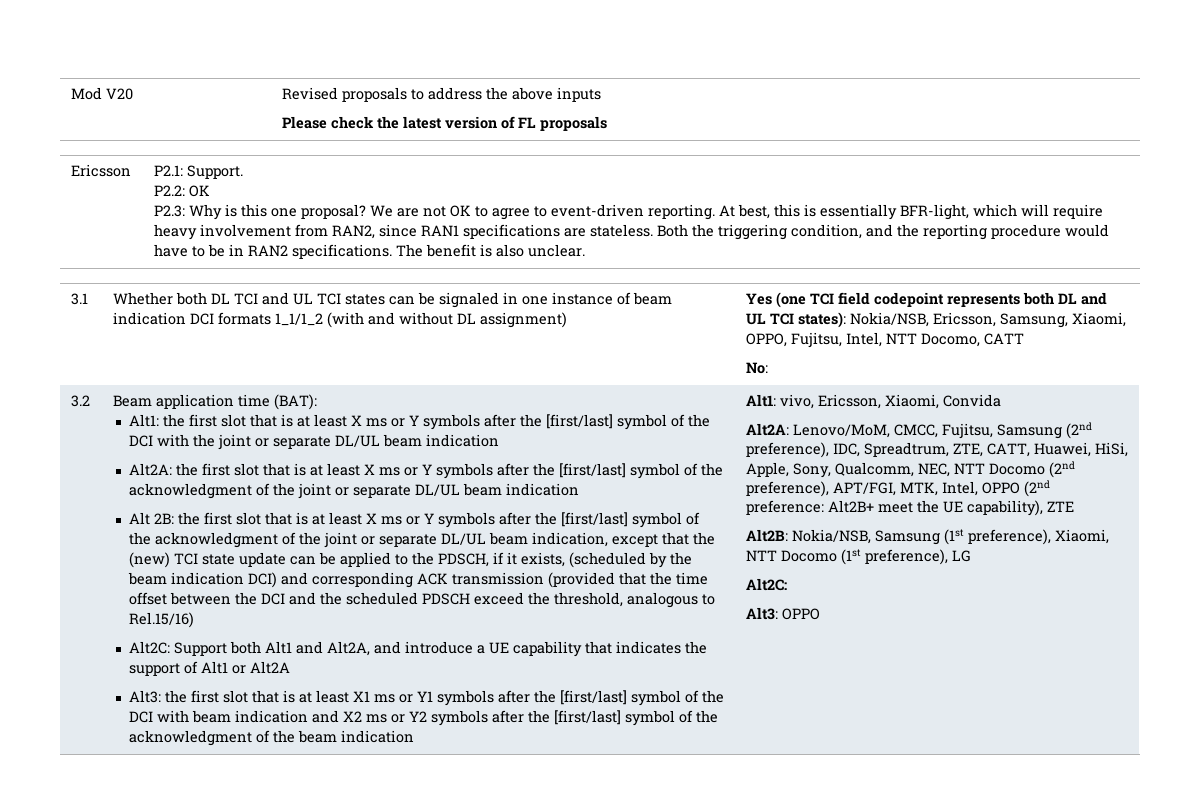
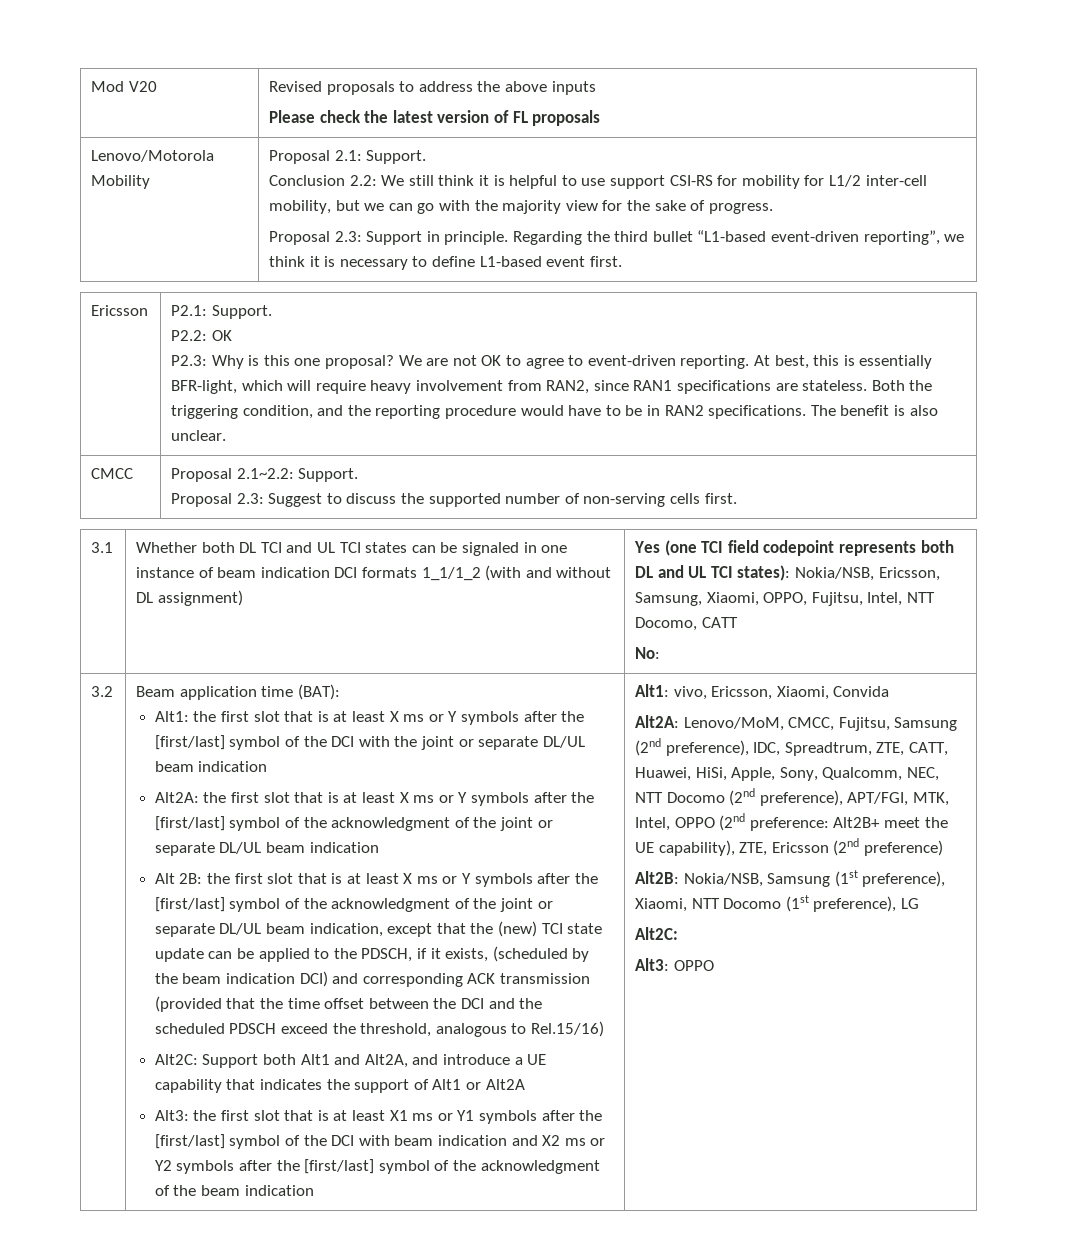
(608, 123) none -> [91,150,215,162] [91,175,151,189] [269,150,427,164] [269,175,927,189] [269,200,773,214] [269,230,965,245] [269,256,622,270] // Lenovo/Motorola Mobility | Proposal 2.1: Support. // Conclusion 2.2: We still think it is helpful to use support CSI-RS for mobility for L1/2 inter-cell mobility, but we can go with the majority view for the sake of progress. // Proposal 2.3: Support in principle. Regarding the third bullet “L1-based event-driven reporting”, we think it is necessary to define L1-based event first.
(586, 250) none -> [91,468,134,479] [171,468,359,482] [171,493,737,507] // CMCC | Proposal 2.1~2.2: Support. // Proposal 2.3: Suggest to discuss the supported number of non-serving cells first.
[1047,501,1075,512] ZTE -> [739,838,944,856] ZTE, Ericsson (2nd preference)

